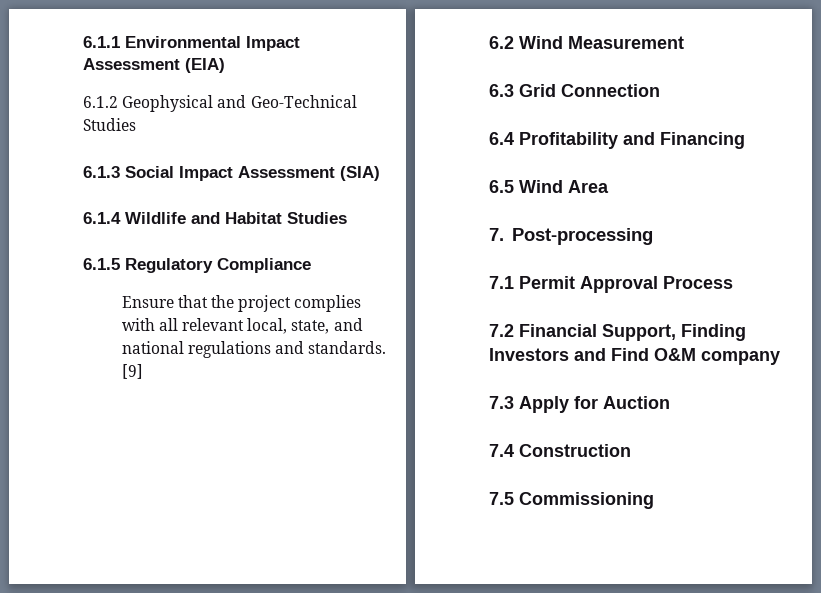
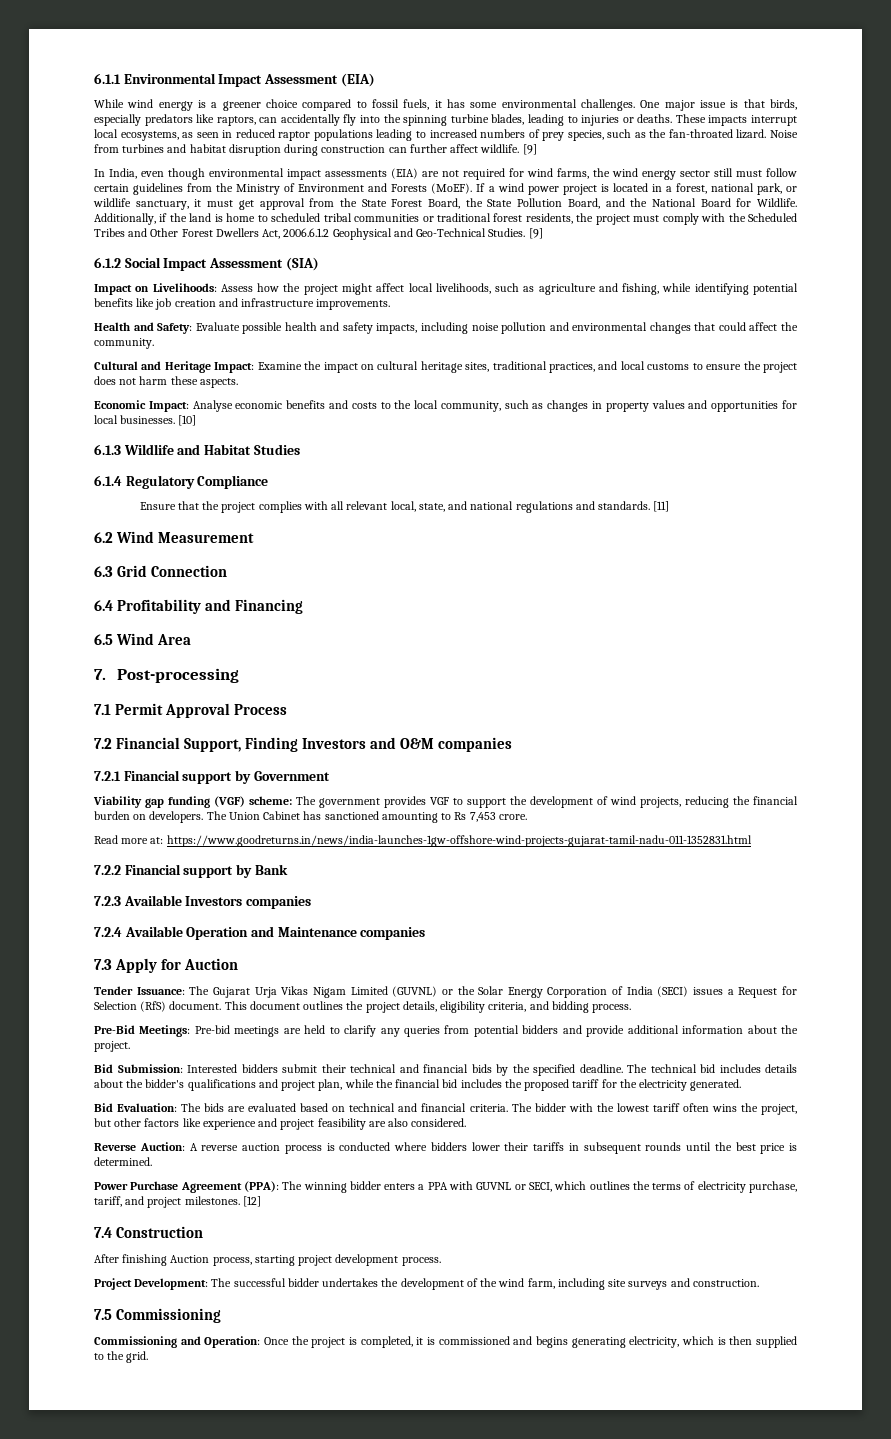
[83,95,357,112] [83,118,136,131] [83,166,380,181] [83,212,121,224] 6.1.2 Geophysical and Geo-Technical Studies // 6.1.3 Social Impact Assessment (SIA) // 6.1.4 -> [94,99,798,111] [94,114,797,126] [94,129,798,141] [94,144,537,156] [94,168,797,180] [94,183,797,195] [93,198,798,210] [94,213,798,225] [94,228,543,240] [94,257,319,271] [94,283,799,295] [94,298,391,310] [94,322,798,334] [94,338,154,349] [94,361,798,373] [94,376,238,388] [94,400,797,412] [94,415,197,426] [94,444,121,455] While wind energy is a greener choice compared to fossil fuels, it has some environmental challenges. One major issue is that birds, especially predators like raptors, can accidentally fly into the spinning turbine blades, leading to injuries or deaths. These impacts interrupt local ecosystems, as seen in reduced raptor populations leading to increased numbers of prey species, such as the fan-throated lizard. Noise from turbines and habitat disruption during construction can further affect wildlife. [9] // In India, even though environmental impact assessments (EIA) are not required for wind farms, the wind energy sector still must follow certain guidelines from the Ministry of Environment and Forests (MoEF). If a wind power project is located in a forest, national park, or wildlife sanctuary, it must get approval from the State Forest Board, the State Pollution Board, and the National Board for Wildlife. Additionally, if the land is home to scheduled tribal communities or traditional forest residents, the project must comply with the Scheduled Tribes and Other Forest Dwellers Act, 2006.6.1.2 Geophysical and Geo-Technical Studies. [9] // 6.1.2 Social Impact Assessment (SIA) // Impact on Livelihoods: Assess how the project might affect local livelihoods, such as agriculture and fishing, while identifying potential benefits like job creation and infrastructure improvements. // Health and Safety: Evaluate possible health and safety impacts, including noise pollution and environmental changes that could affect the community. // Cultural and Heritage Impact: Examine the impact on cultural heritage sites, traditional practices, and local customs to ensure the project does not harm these aspects. // Economic Impact: Analyse economic benefits and costs to the local community, such as changes in property values and opportunities for local businesses. [10] // 6.1.3
[83,258,120,270] 6.1.5 -> [94,475,122,486] 6.1.4
[121,364,143,379] [9] -> [653,501,670,512] [11]
[611,348,780,365] [489,396,670,413] [489,444,631,457] [489,492,654,509] Find O&M company // 7.3 Apply for Auction // 7.4 Construction // 7.5 Commissioning -> [400,737,513,752] [94,770,330,784] [93,796,798,808] [94,811,527,823] [94,835,752,847] [94,864,288,878] [94,895,311,909] [94,926,426,940] [94,958,239,973] [94,986,797,998] [94,1001,632,1013] [94,1025,798,1037] [94,1041,130,1052] [94,1064,797,1076] [94,1079,742,1091] [94,1103,797,1115] [94,1118,467,1130] [94,1142,797,1154] [94,1157,152,1166] [94,1181,797,1193] [94,1196,261,1208] [94,1226,204,1238] [94,1254,441,1266] [94,1278,759,1290] [94,1308,222,1323] [94,1336,797,1348] [94,1351,149,1363] O&M companies // 7.2.1 Financial support by Government // Viability gap funding (VGF) scheme: The government provides VGF to support the development of wind projects, reducing the financial burden on developers. The Union Cabinet has sanctioned amounting to Rs 7,453 crore. // Read more at: https://www.goodreturns.in/news/india-launches-1gw-offshore-wind-projects-gujarat-tamil-nadu-011-1352831.html // 7.2.2 Financial support by Bank // 7.2.3 Available Investors companies // 7.2.4 Available Operation and Maintenance companies // 7.3 Apply for Auction // Tender Issuance: The Gujarat Urja Vikas Nigam Limited (GUVNL) or the Solar Energy Corporation of India (SECI) issues a Request for Selection (RfS) document. This document outlines the project details, eligibility criteria, and bidding process. // Pre-Bid Meetings: Pre-bid meetings are held to clarify any queries from potential bidders and provide additional information about the project. // Bid Submission: Interested bidders submit their technical and financial bids by the specified deadline. The technical bid includes details about the bidder's qualifications and project plan, while the financial bid includes the proposed tariff for the electricity generated. // Bid Evaluation: The bids are evaluated based on technical and financial criteria. The bidder with the lowest tariff often wins the project, but other factors like experience and project feasibility are also considered. // Reverse Auction: A reverse auction process is conducted where bidders lower their tariffs in subsequent rounds until the best price is determined. // Power Purchase Agreement (PPA): The winning bidder enters a PPA with GUVNL or SECI, which outlines the terms of electricity purchase, tariff, and project milestones. [12] // 7.4 Construction // After finishing Auction process, starting project development process. // Project Development: The successful bidder undertakes the development of the wind farm, including site surveys and construction. // 7.5 Commissioning // Commissioning and Operation: Once the project is completed, it is commissioned and begins generating electricity, which is then supplied to the grid.

